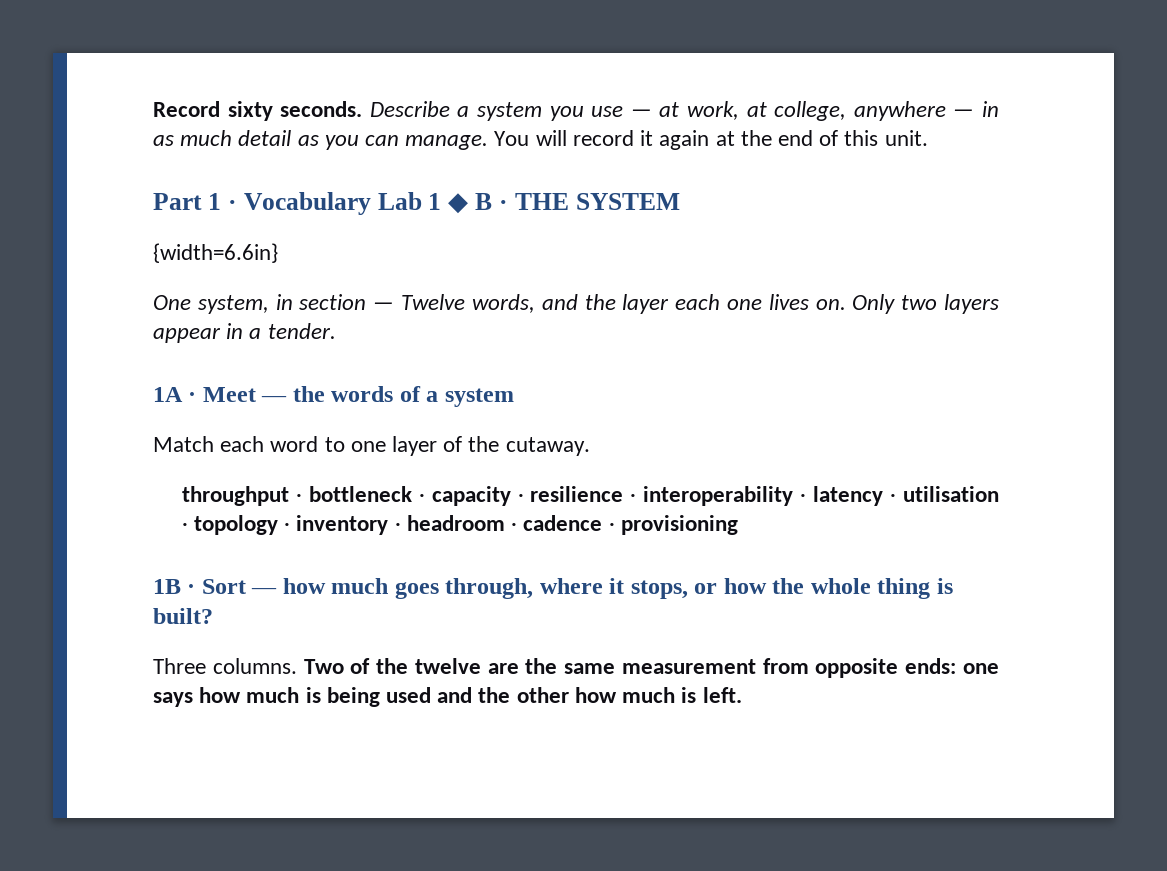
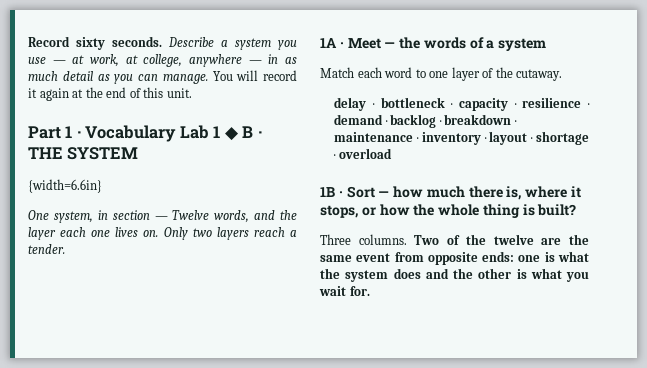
[153,323,244,343] appear in -> [253,227,285,237] reach
[181,486,289,506] throughput -> [334,97,367,111] delay
[643,486,1000,506] [181,515,738,535] interoperability · latency · utilisation · topology · inventory · headroom · cadence · provisioning -> [334,114,517,128] [334,131,589,145] [334,148,392,159] demand · backlog · breakdown · maintenance · inventory · layout · shortage · overload
[394,578,534,599] goes through, -> [468,186,522,200] there is,
[621,659,756,674] measurement -> [356,253,391,262] event
[153,687,742,707] says how much is being used and the other how much is left. -> [544,251,589,262] [320,268,589,282] [319,286,370,296] is what the system does and the other is what you wait for.

